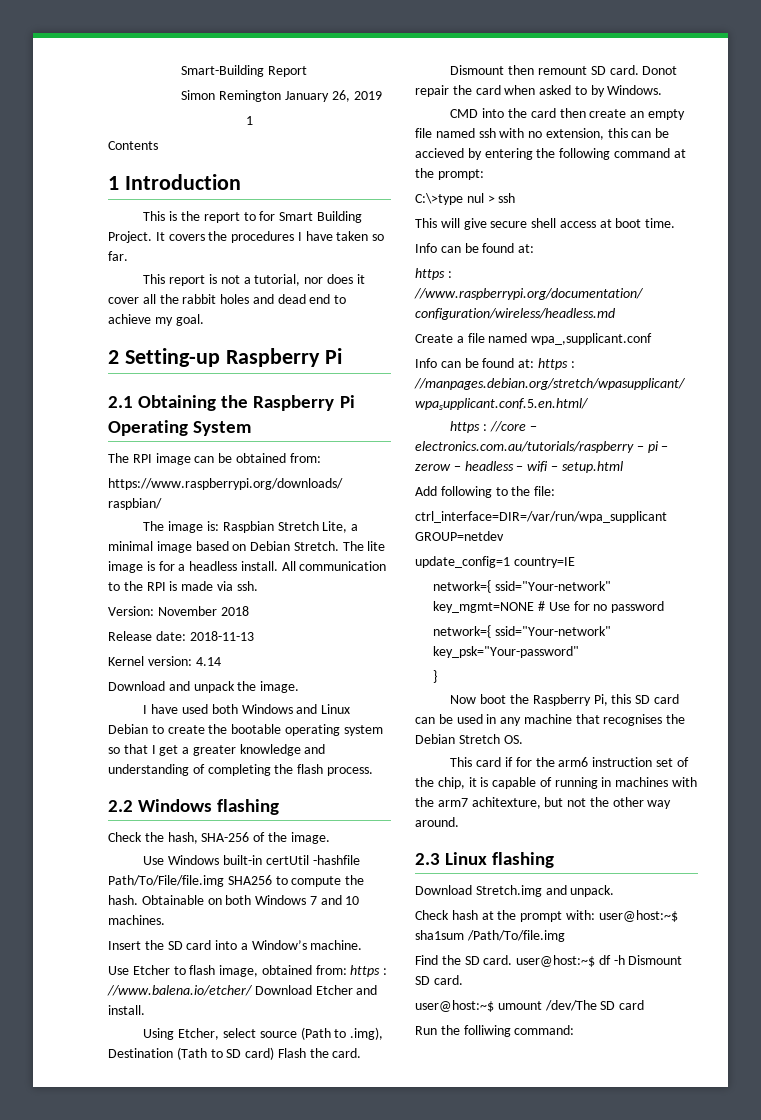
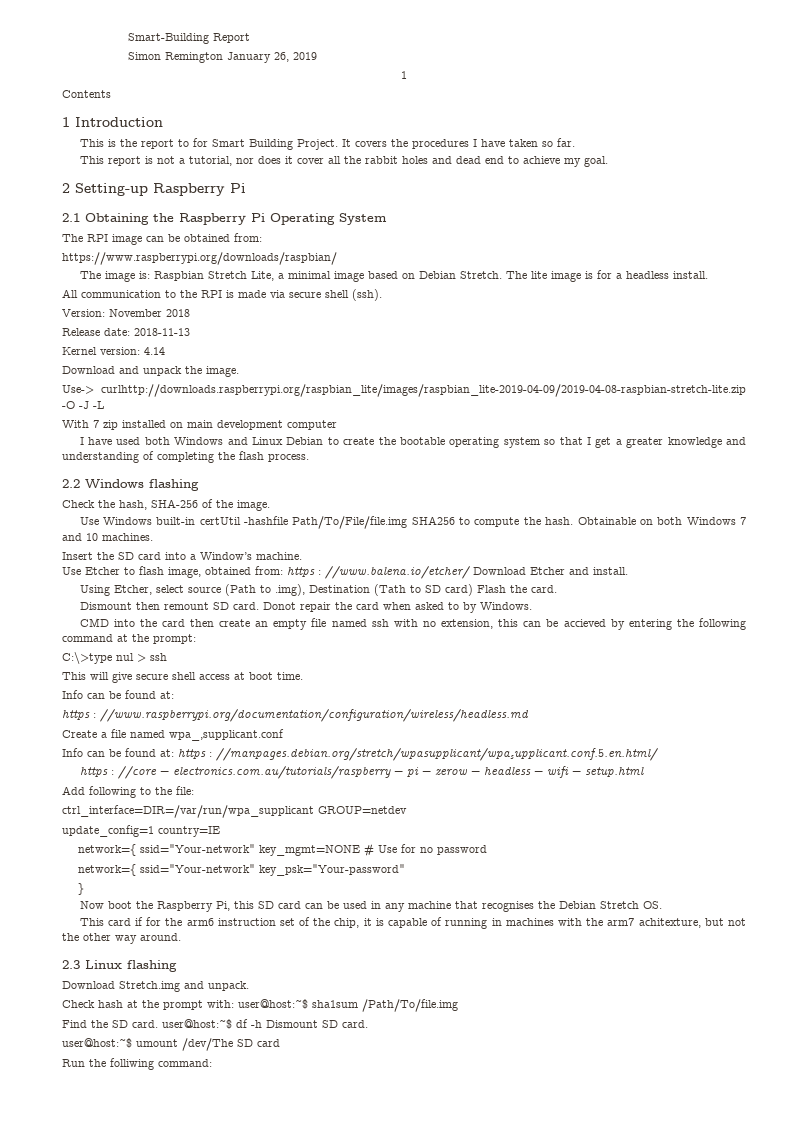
(278, 566) none -> (708, 275) //
[236,581,258,591] ssh. -> [289,289,382,301] secure shell (ssh).
(300, 687) none -> [62,384,746,397] [62,401,104,409] [62,420,337,430] // Use-> curlhttp://downloads.raspberrypi.org/raspbian_lite/images/raspbian_lite-2019-04-09/2019-04-08-raspbian-stretch-lite.zip -O -J -L // With 7 zip installed on main development computer

